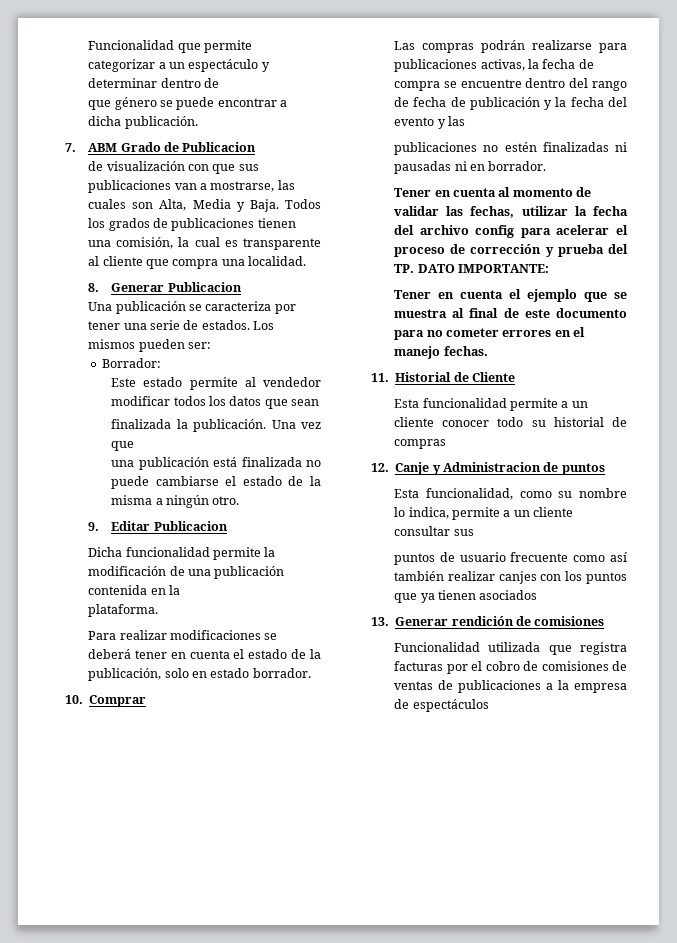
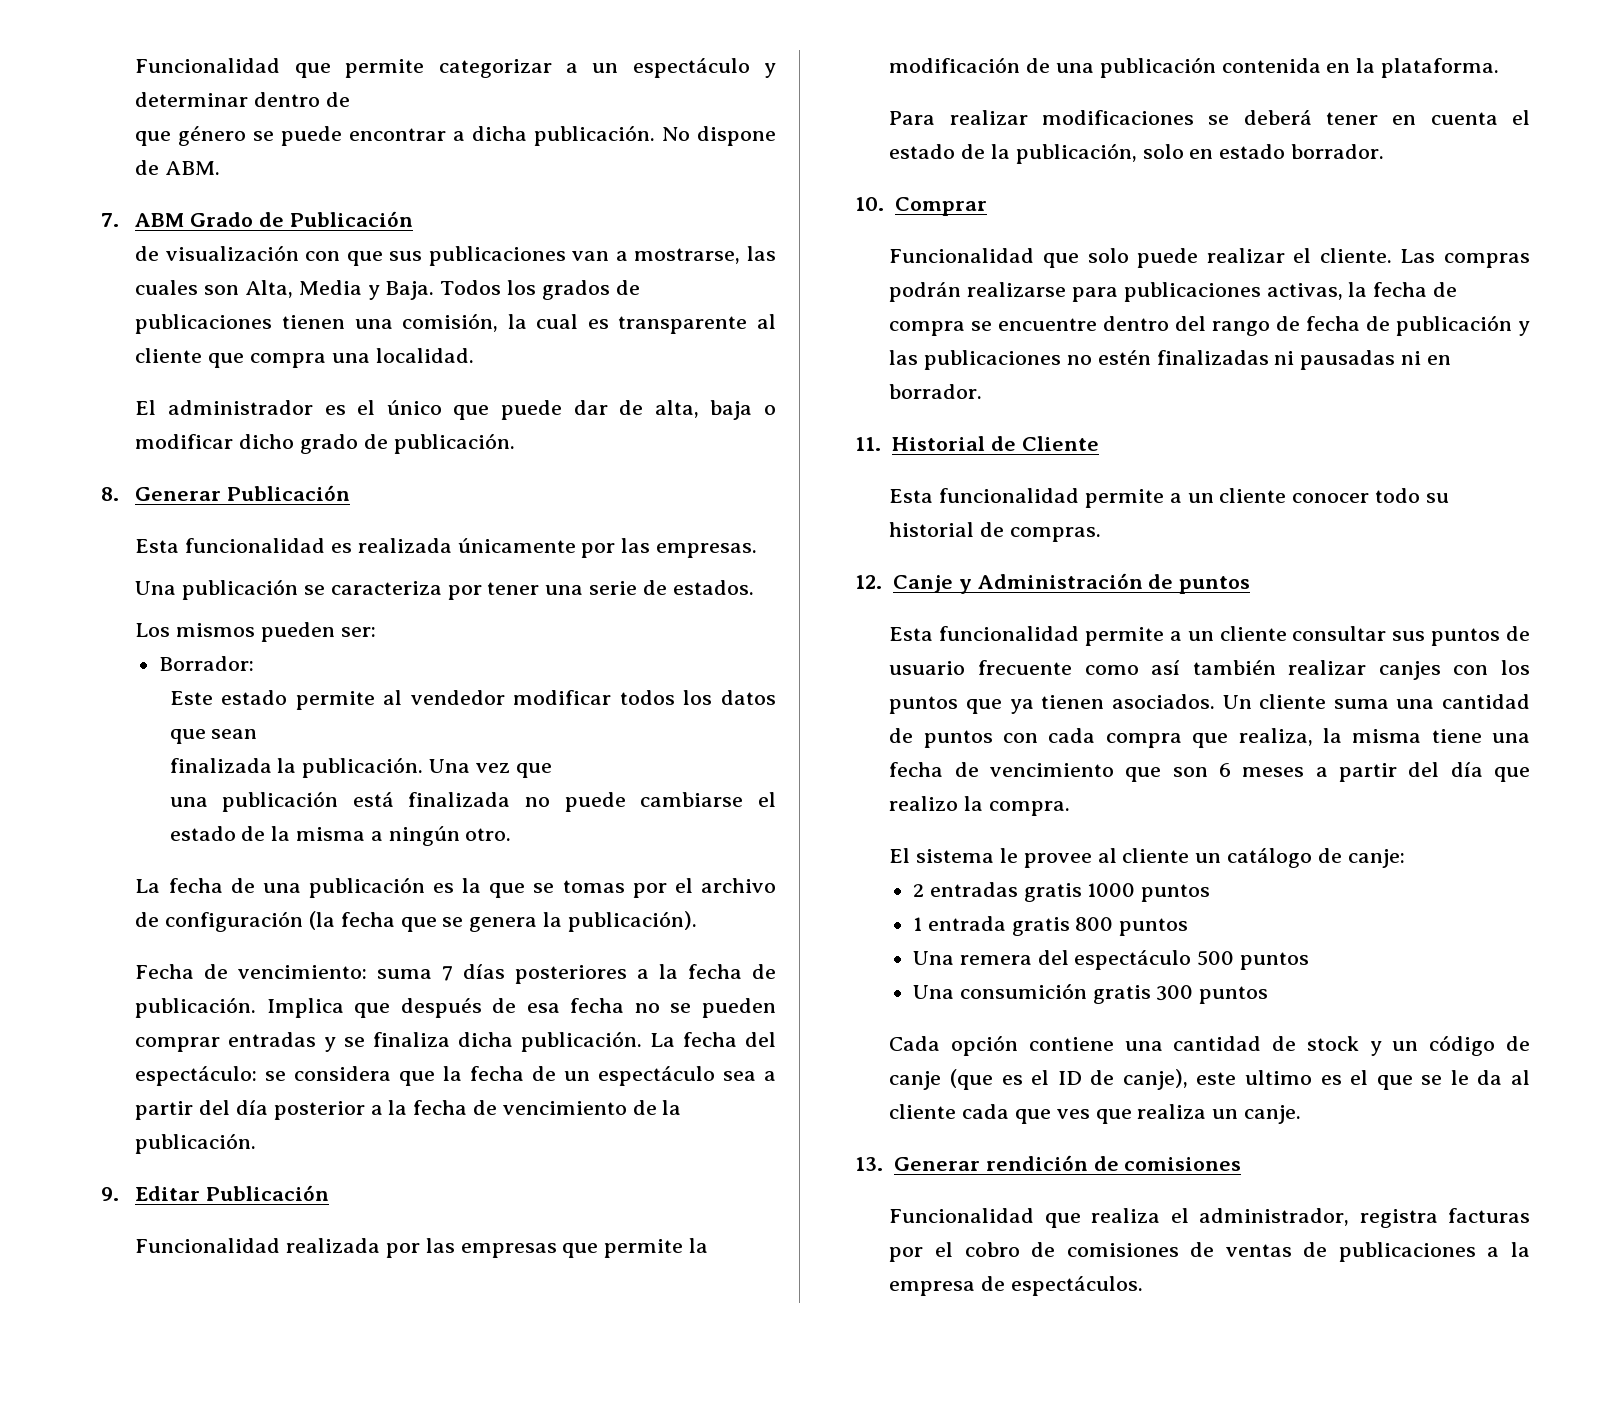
(198, 122) none -> [662,126,776,146] [135,160,221,175] No dispone de ABM.
[182,142,257,152] Publicacion -> [289,211,413,227] Publicación
[88,282,242,292] 8. Generar Publicacion -> [135,400,776,420] [135,433,515,454] [101,485,351,501] [135,538,758,558] El administrador es el único que puede dar de alta, baja o modificar dicho grado de publicación. // 8. Generar Publicación // Esta funcionalidad es realizada únicamente por las empresas.
(250, 325) none -> (754, 587) //
[88,521,228,531] [88,547,210,557] 9. Editar Publicacion // Dicha funcionalidad -> [135,877,777,898] [135,911,697,932] [135,964,777,984] [135,997,776,1018] [135,1031,776,1052] [135,1066,777,1086] [135,1100,682,1120] [135,1133,257,1154] [101,1185,330,1201] [135,1238,599,1258] La fecha de una publicación es la que se tomas por el archivo de configuración (la fecha que se genera la publicación). // Fecha de vencimiento: suma 7 días posteriores a la fecha de publicación. Implica que después de esa fecha no se pueden comprar entradas y se finaliza dicha publicación. La fecha del espectáculo: se considera que la fecha de un espectáculo sea a partir del día posterior a la fecha de vencimiento de la publicación. // 9. Editar Publicación // Funcionalidad realizada por las empresas que
(180, 590) // -> (1376, 65) none
(147, 701) none -> [889,248,1392,268] Funcionalidad que solo puede realizar el cliente.
[555,97,627,107] [394,116,465,129] la fecha del evento y las // -> [889,350,919,365] las
[394,187,592,197] [394,206,628,218] [394,225,628,238] [394,244,628,257] [394,264,549,273] [394,289,627,302] [394,308,627,318] [394,327,586,340] [394,346,488,359] // Tener en cuenta al momento de validar las fechas, utilizar la fecha del archivo config para acelerar el proceso de corrección y prueba del TP. DATO IMPORTANTE: // Tener en cuenta el ejemplo que se muestra al final de este documento para no cometer errores en el manejo fechas. -> (983, 391) none
[394,439,447,449] compras -> [1010,527,1102,542] compras.
[443,462,542,472] Administracion -> [977,573,1143,589] Administración
[425,488,627,500] [394,507,449,519] funcionalidad, como su nombre lo indica, -> [939,626,1080,641] funcionalidad
(474, 532) // -> (1426, 636) none
[479,590,538,600] asociados -> [1111,694,1530,709] [889,728,1530,748] [889,762,1530,782] [889,796,1071,816] [889,848,1405,868] [913,882,1211,902] [913,916,1189,936] [913,950,1310,970] [913,983,1269,1004] [889,1035,1530,1056] [889,1069,1530,1090] [889,1104,1302,1124] asociados. Un cliente suma una cantidad de puntos con cada compra que realiza, la misma tiene una fecha de vencimiento que son 6 meses a partir del día que realizo la compra. // El sistema le provee al cliente un catálogo de canje: // 2 entradas gratis 1000 puntos // 1 entrada gratis 800 puntos // Una remera del espectáculo 500 puntos // Una consumición gratis 300 puntos // Cada opción contiene una cantidad de stock y un código de canje (que es el ID de canje), este ultimo es el que se le da al cliente cada que ves que realiza un canje.
[488,642,572,655] utilizada que -> [1044,1208,1350,1228] que realiza el administrador,
[412,699,489,712] espectáculos -> [1011,1276,1144,1296] espectáculos.

